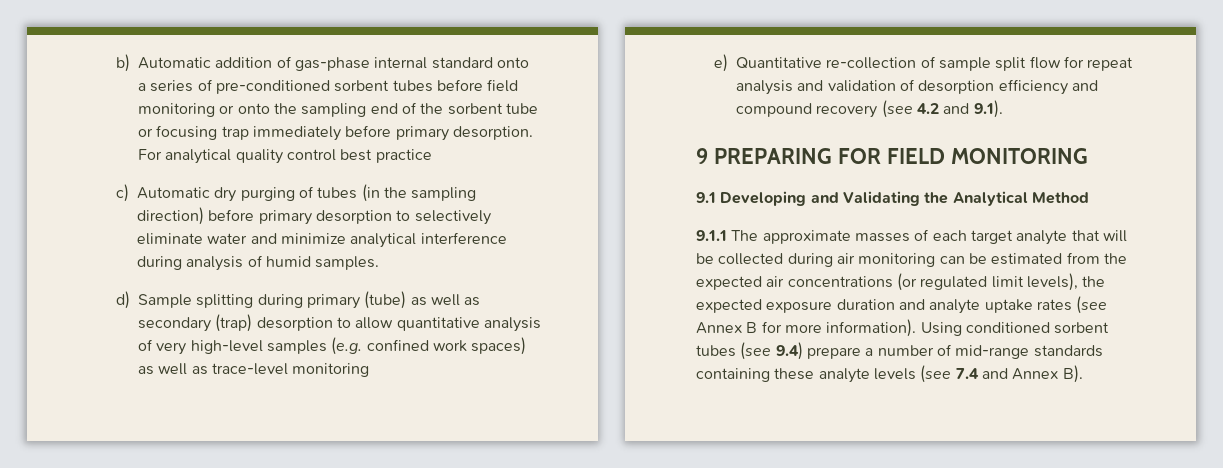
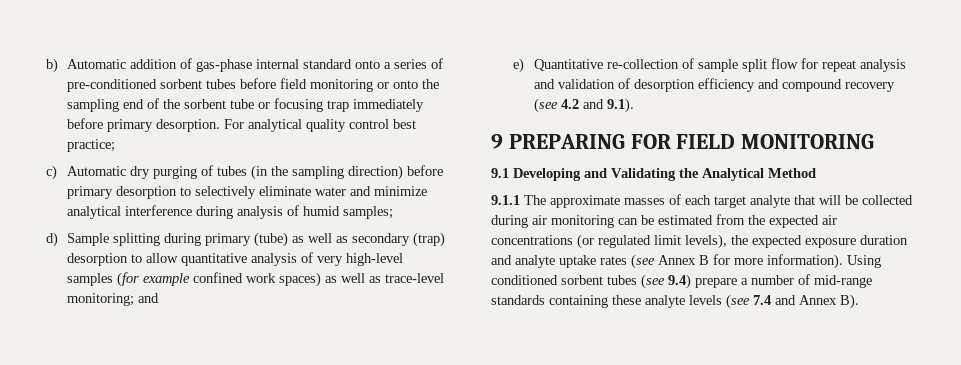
[375,149,432,163] practice -> [67,139,116,152] practice;
[315,256,380,270] samples. -> [343,206,394,219] samples;
[331,337,363,355] (e.g. -> [117,272,191,287] (for example
[292,363,370,377] monitoring -> [67,293,160,306] monitoring; and

